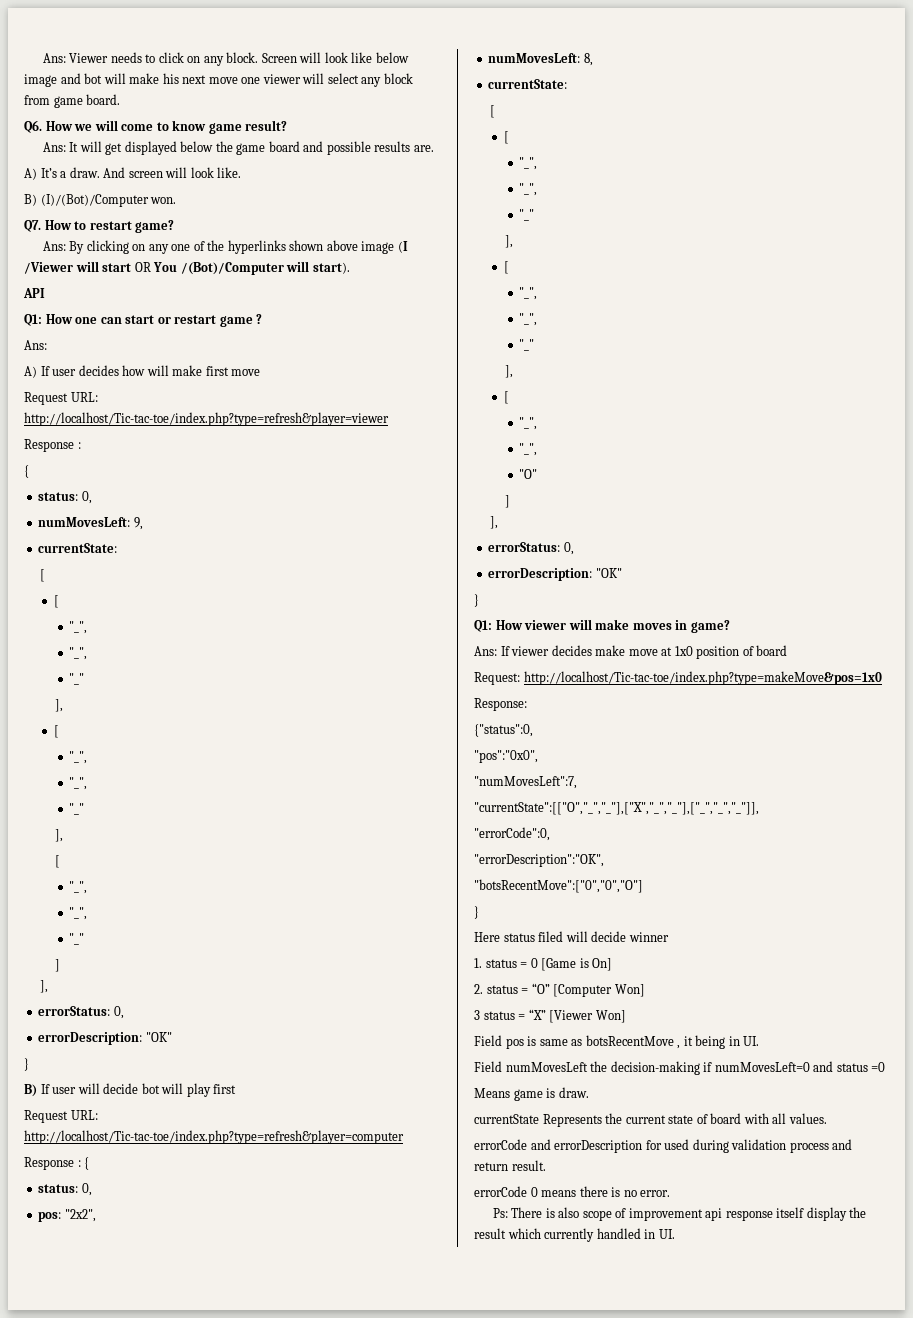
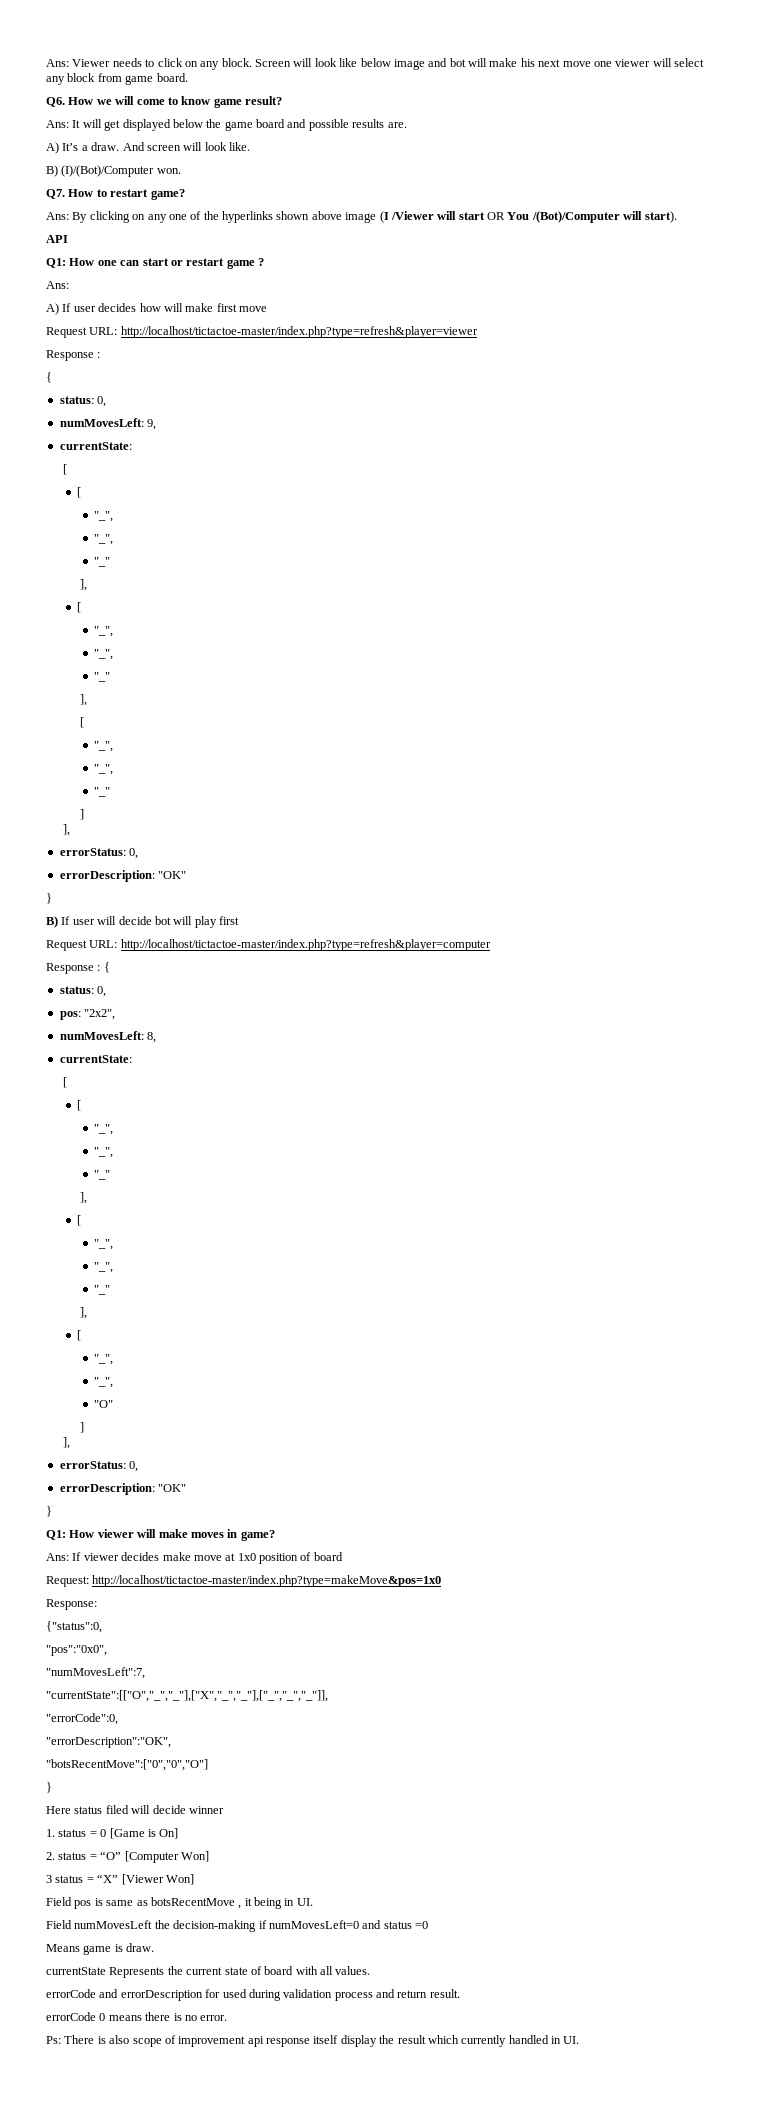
[24,412,389,426] http://localhost/Tic-tac-toe/index.php?type=refresh&player=viewer -> [120,326,478,338] http://localhost/tictactoe-master/index.php?type=refresh&player=viewer
[24,1130,404,1144] http://localhost/Tic-tac-toe/index.php?type=refresh&player=computer -> [120,939,491,951] http://localhost/tictactoe-master/index.php?type=refresh&player=computer
[523,671,882,685] http://localhost/Tic-tac-toe/index.php?type=makeMove&pos=1x0 -> [92,1575,442,1587] http://localhost/tictactoe-master/index.php?type=makeMove&pos=1x0

